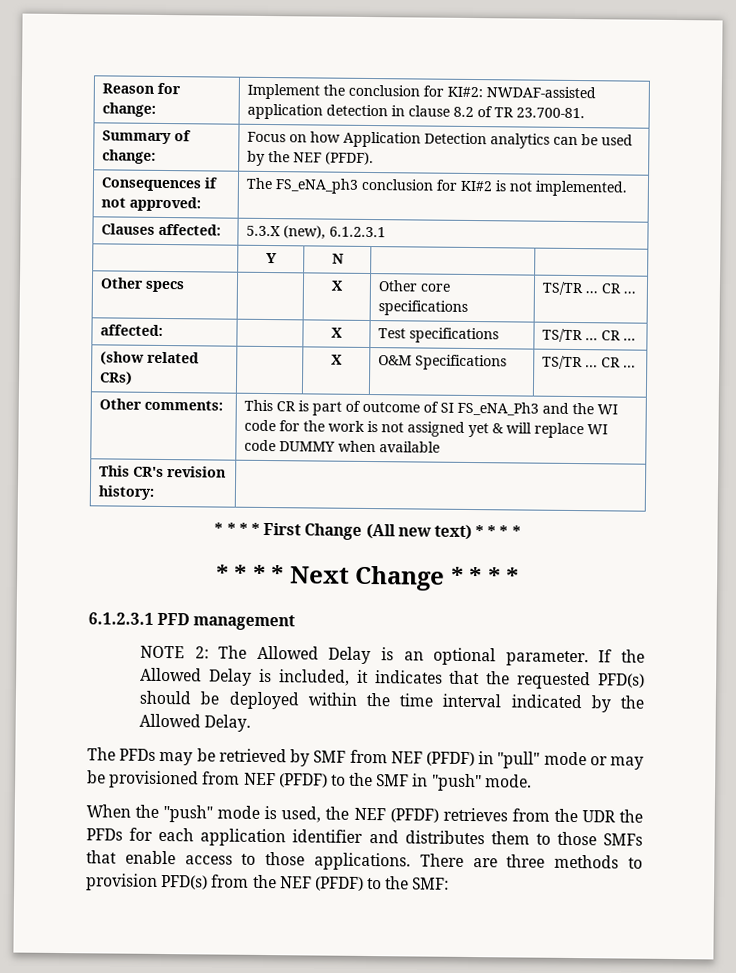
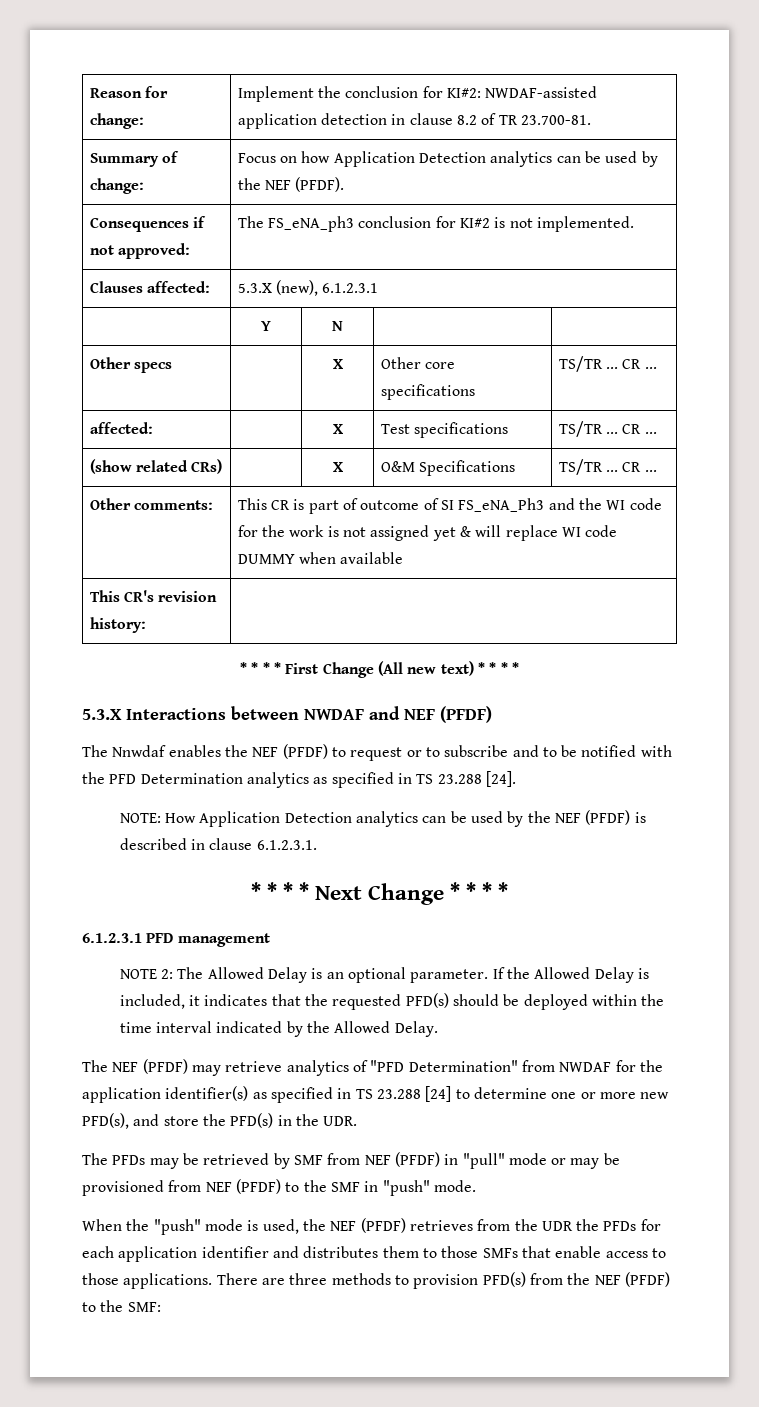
(521, 531) none -> [82,706,492,723] [82,744,672,761] [82,771,516,788] [119,810,646,827] [119,838,317,850] // 5.3.X Interactions between NWDAF and NEF (PFDF) // The Nnwdaf enables the NEF (PFDF) to request or to subscribe and to be notified with the PFD Determination analytics as specified in TS 23.288 [24]. // NOTE: How Application Detection analytics can be used by the NEF (PFDF) is described in clause 6.1.2.3.1.
(252, 723) none -> [82,1059,663,1076] [82,1086,670,1103] [82,1113,358,1129] // The NEF (PFDF) may retrieve analytics of "PFD Determination" from NWDAF for the application identifier(s) as specified in TS 23.288 [24] to determine one or more new PFD(s), and store the PFD(s) in the UDR.

